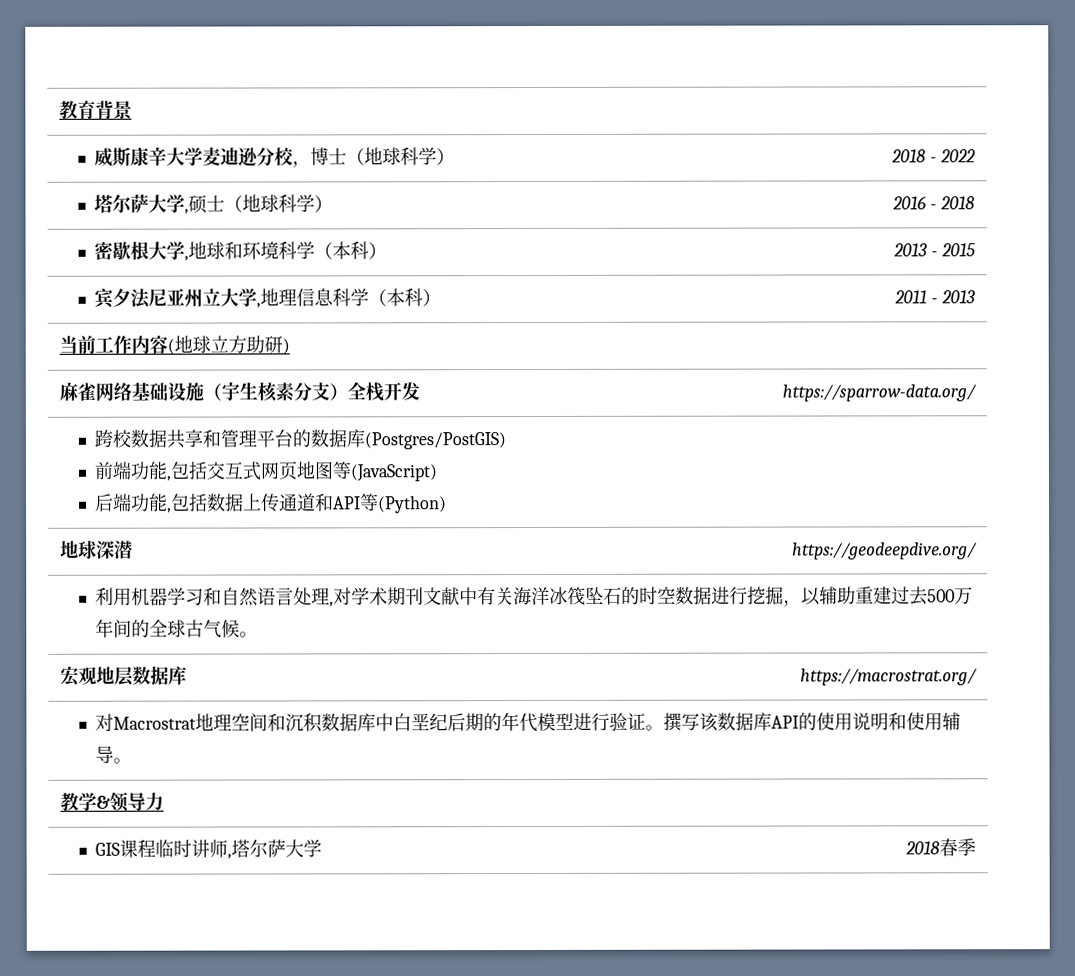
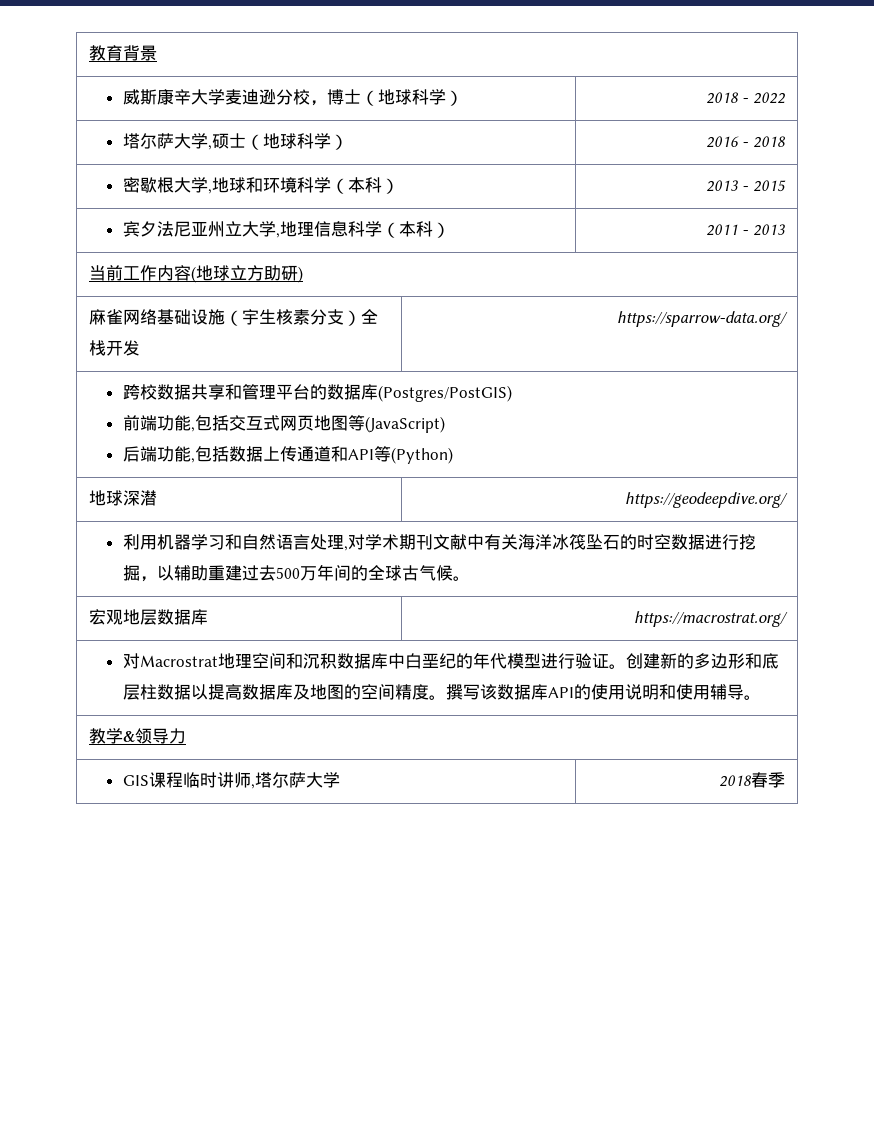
[447,713,485,732] 后期 -> (456, 661) none
(665, 727) none -> [625,653,779,669] [122,684,446,700] 创建新的多边形和底层柱数据以提高数据库及地图的空间精度。

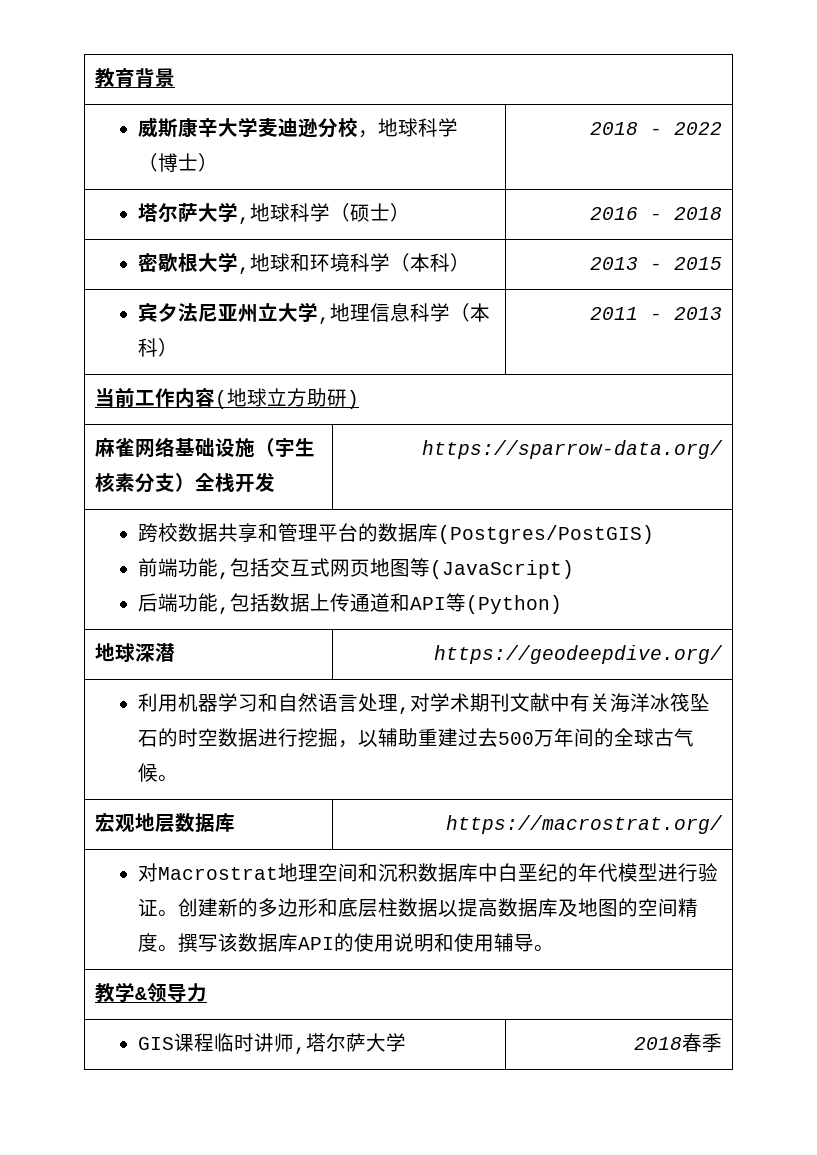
[326,89,446,106] 博士（地球科学 -> [377,118,458,137] [137,153,198,172] 地球科学（博士
[211,133,331,150] 硕士（地球科学 -> [249,203,390,222] 地球科学（硕士

